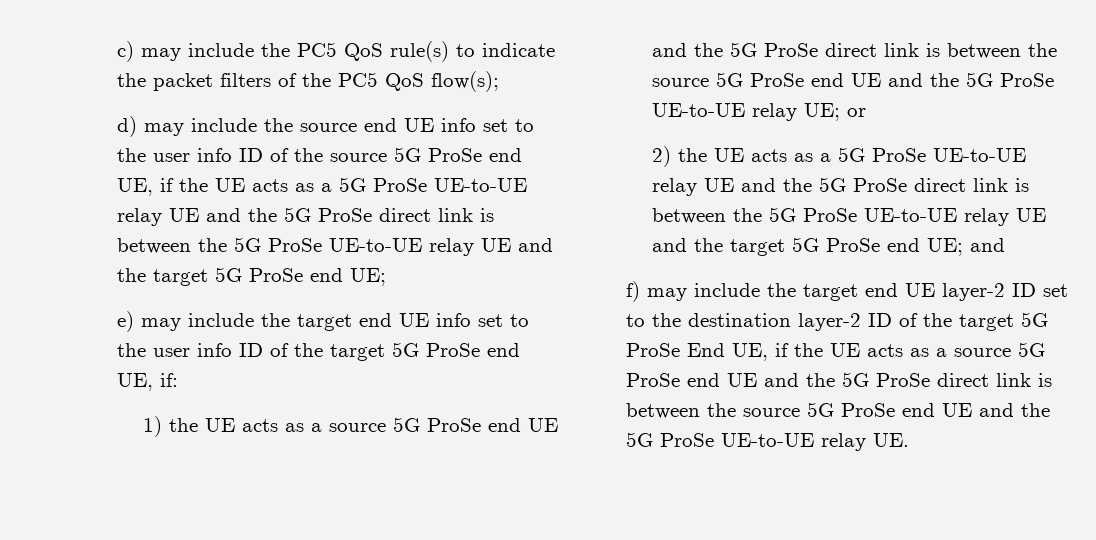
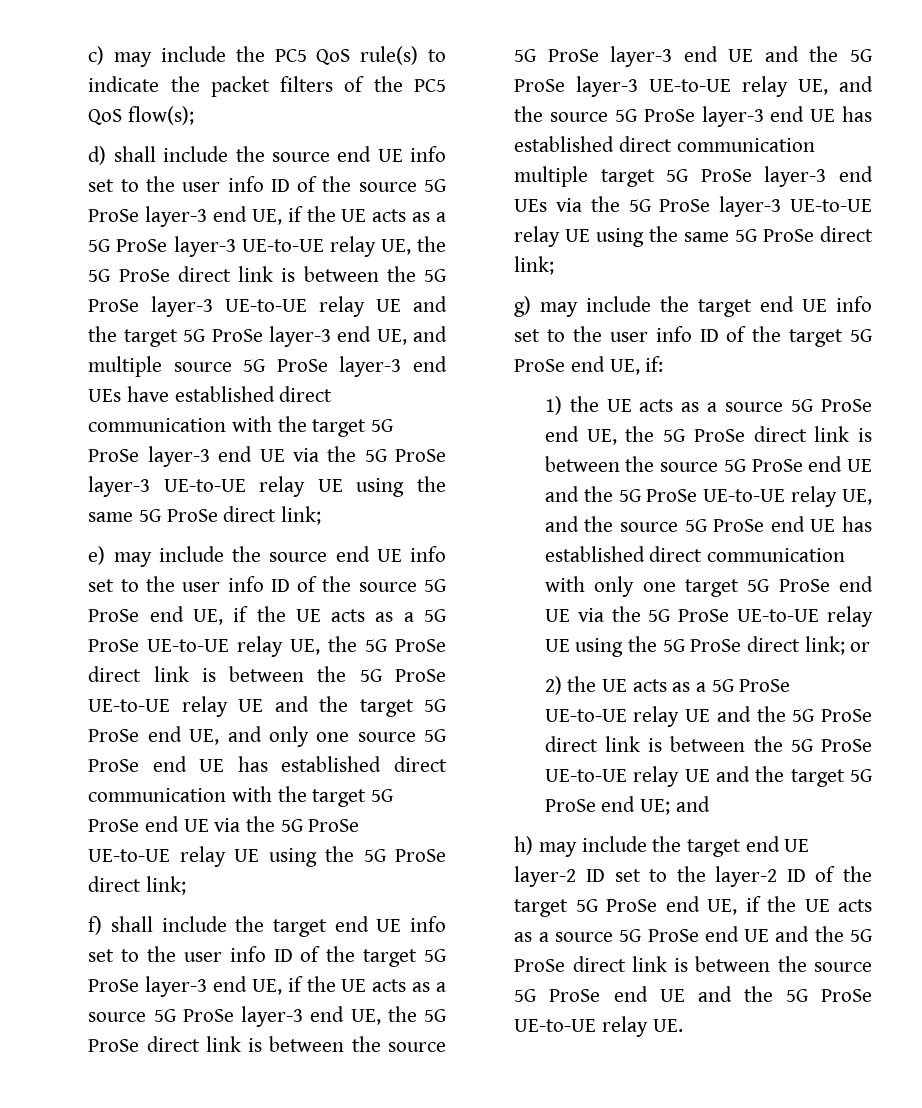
(137, 126) none -> [113,146,446,162] [88,176,446,192] [88,206,446,227] [88,236,447,257] [88,266,446,282] [88,296,447,317] [88,326,447,347] [88,356,447,377] [88,386,333,402] [88,416,394,437] [88,446,446,467] [88,476,446,497] [88,506,322,525] [88,546,106,565] shall include the source end UE info set to the user info ID of the source 5G ProSe layer-3 end UE, if the UE acts as a 5G ProSe layer-3 UE-to-UE relay UE, the 5G ProSe direct link is between the 5G ProSe layer-3 UE-to-UE relay UE and the target 5G ProSe layer-3 end UE, and multiple source 5G ProSe layer-3 end UEs have established direct communication with the target 5G ProSe layer-3 end UE via the 5G ProSe layer-3 UE-to-UE relay UE using the same 5G ProSe direct link; // e)
[168,208,241,222] UE and -> [290,639,321,655] UE,
[349,268,386,286] [116,311,134,332] UE; // e) -> [189,726,446,747] [88,756,447,772] [88,786,394,807] [88,816,360,832] [88,846,447,867] [88,876,187,895] [88,916,447,937] [88,946,446,967] [88,976,446,997] [88,1006,446,1027] [88,1036,446,1052] [514,46,872,67] [514,76,873,97] [514,106,872,127] [514,136,815,152] [514,166,873,187] [514,196,872,217] [514,226,873,247] [514,256,555,275] [514,296,532,317] UE, and only one source 5G ProSe end UE has established direct communication with the target 5G ProSe end UE via the 5G ProSe UE-to-UE relay UE using the 5G ProSe direct link; // f) shall include the target end UE info set to the user info ID of the target 5G ProSe layer-3 end UE, if the UE acts as a source 5G ProSe layer-3 end UE, the 5G ProSe direct link is between the source 5G ProSe layer-3 end UE and the 5G ProSe layer-3 UE-to-UE relay UE, and the source 5G ProSe layer-3 end UE has established direct communication multiple target 5G ProSe layer-3 end UEs via the 5G ProSe layer-3 UE-to-UE relay UE using the same 5G ProSe direct link; // g)
[528,418,559,432] [652,43,688,57] UE and -> [586,429,617,445] UE,
[804,103,841,121] UE; -> [842,489,873,505] [544,516,872,532] [544,546,846,562] [544,576,873,597] [544,606,874,627] [544,636,845,657] UE, and the source 5G ProSe end UE has established direct communication with only one target 5G ProSe end UE via the 5G ProSe UE-to-UE relay UE using the 5G ProSe direct link;
[625,281,640,302] f) -> [514,836,534,855] h)
[687,313,791,327] destination -> (706, 874) none
[686,343,725,357] End -> [665,896,700,912] end

